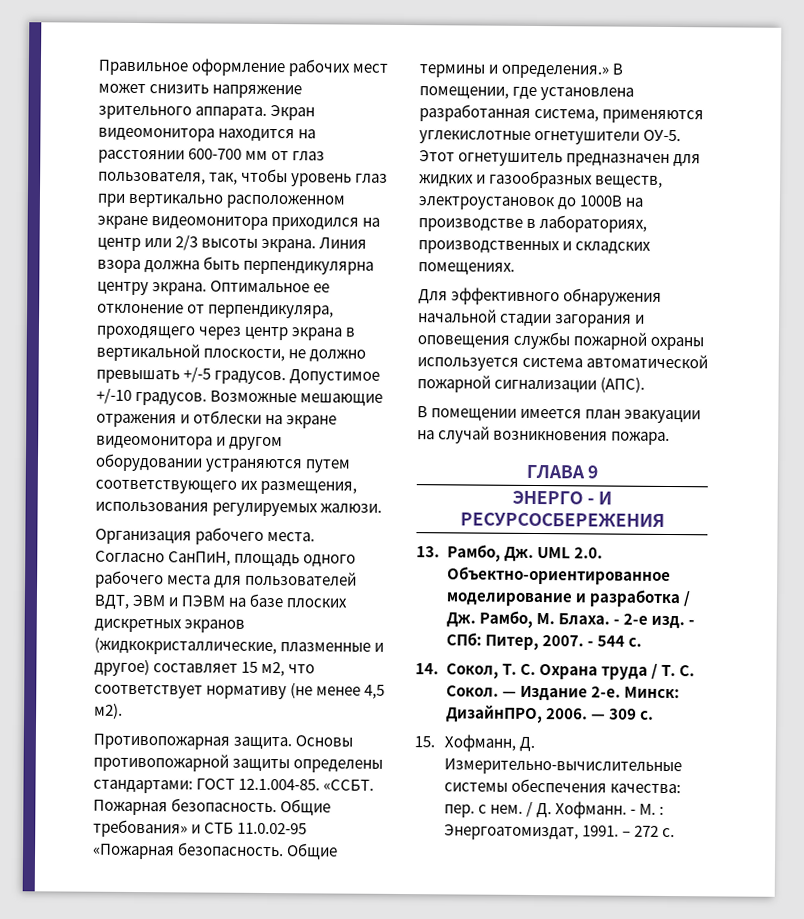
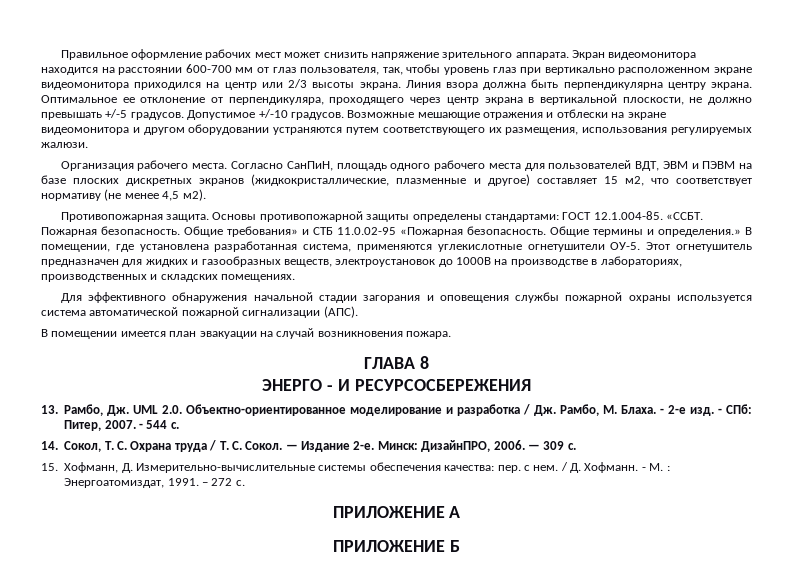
[587,465,599,479] 9 -> [419,356,429,369] 8
(675, 832) none -> [332,506,461,518] [333,540,460,552] // ПРИЛОЖЕНИЕ А // ПРИЛОЖЕНИЕ Б

